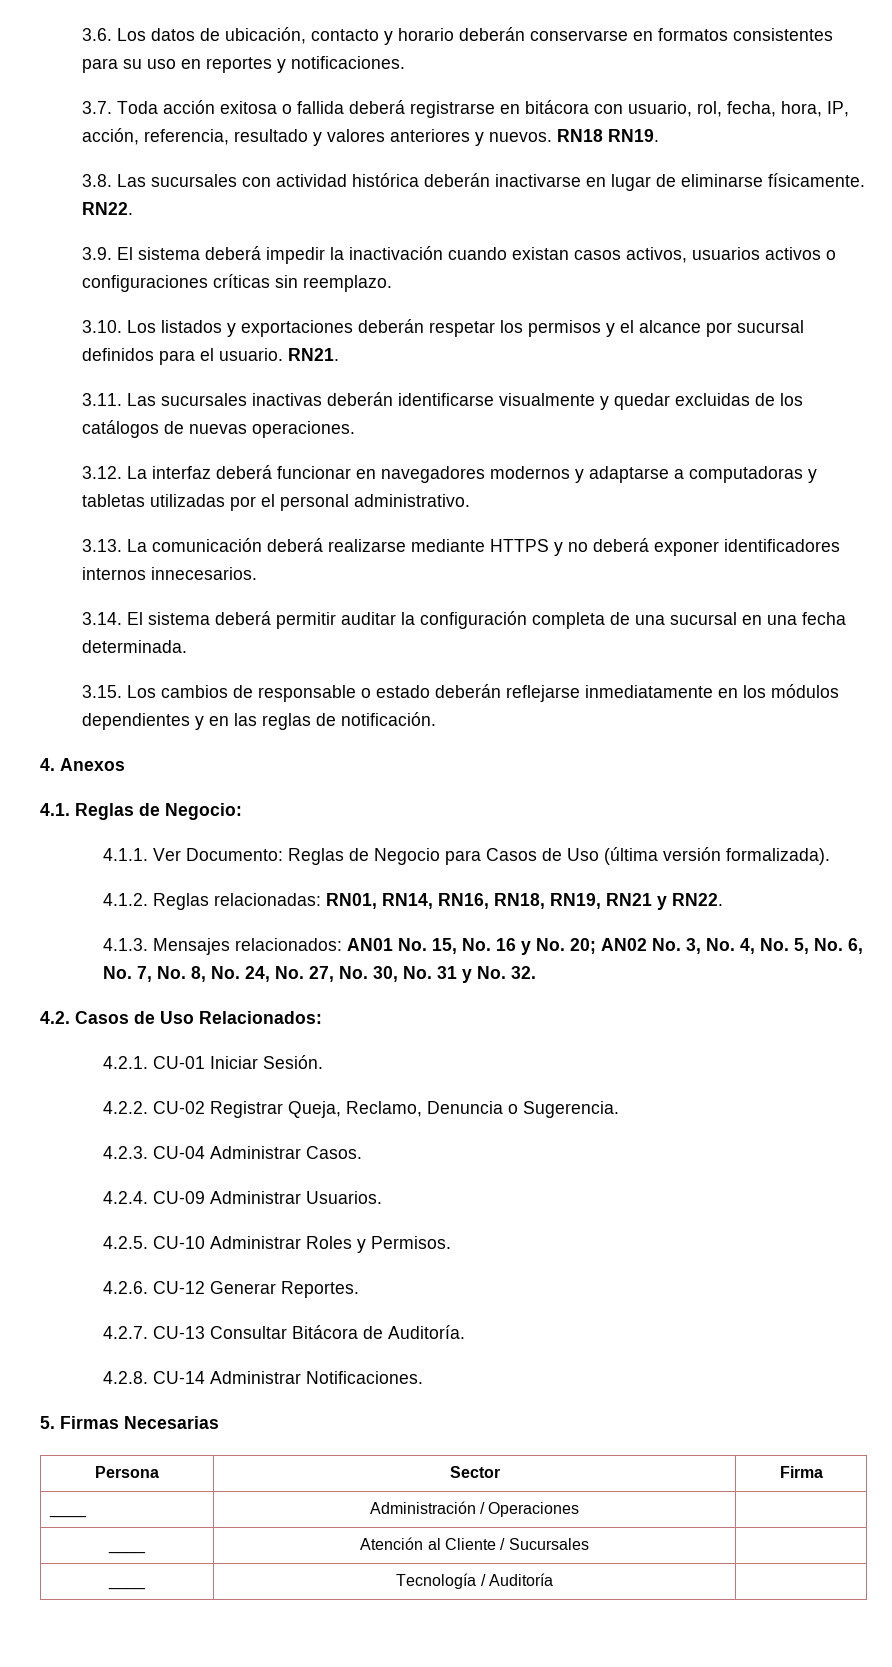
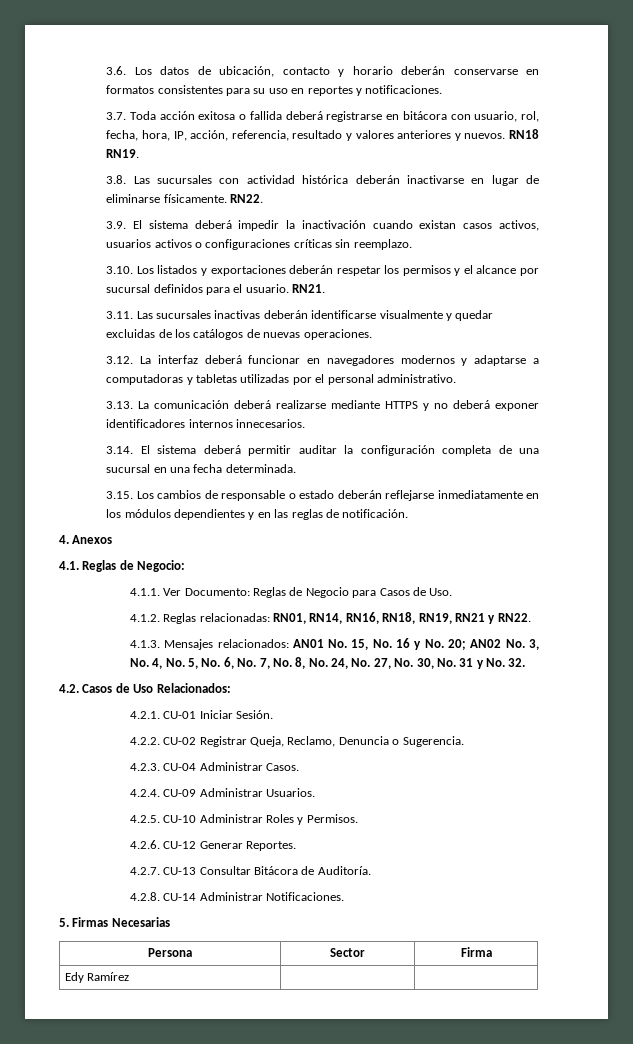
[566,847,830,865] Uso (última versión formalizada). -> [429,588,453,596] Uso.
[48,1514,87,1518] [369,1501,580,1517] [108,1550,146,1554] [360,1537,589,1550] [108,1586,146,1590] [396,1573,553,1589] ____ | Administración / Operaciones | // ____ | Atención al Cliente / Sucursales | // ____ | Tecnología / Auditoría -> [64,972,129,983] Edy Ramírez |

